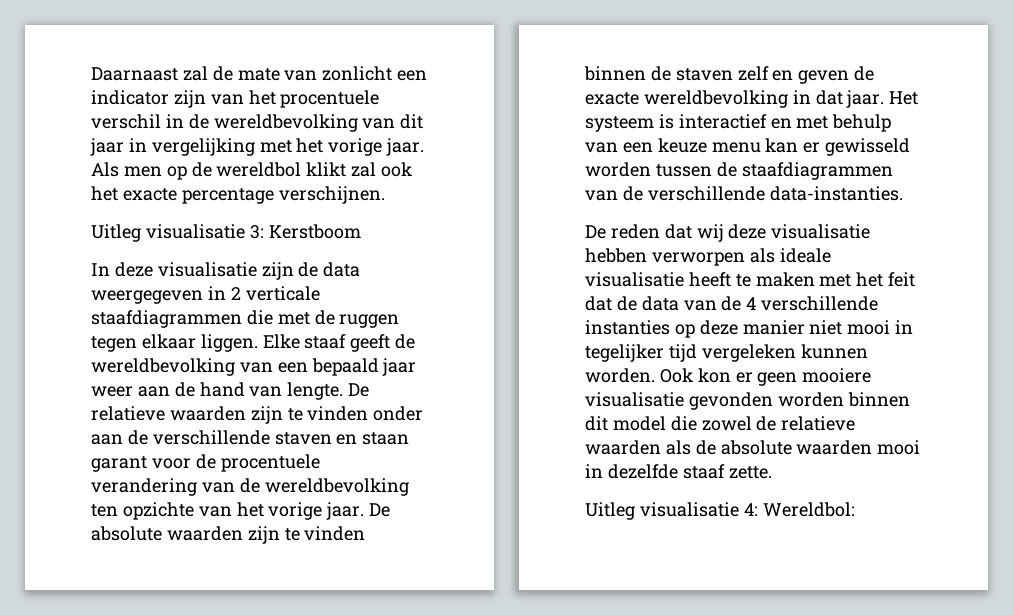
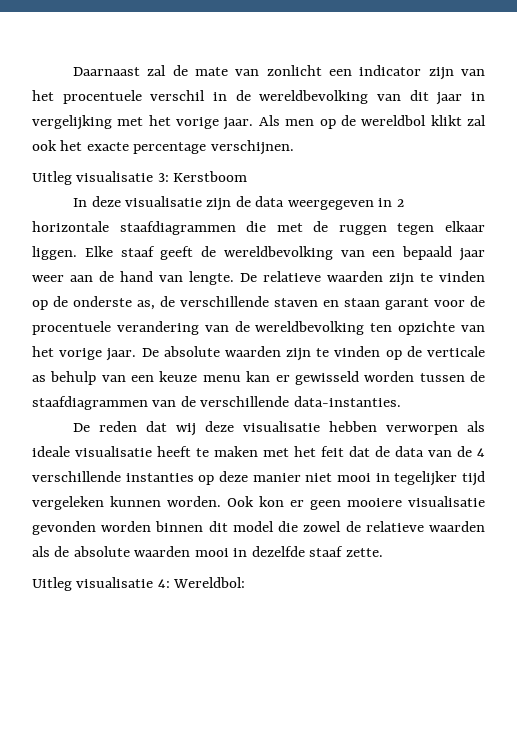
[245,286,320,301] verticale -> [32,221,109,232] horizontale
[373,406,424,421] [91,434,123,445] onder aan -> [32,296,155,310] op de onderste as,
[584,66,875,84] [585,90,919,108] [585,114,829,132] binnen de staven zelf en geven de exacte wereldbevolking in dat jaar. Het systeem is interactief en met -> [385,346,486,360] [32,375,46,382] op de verticale as

